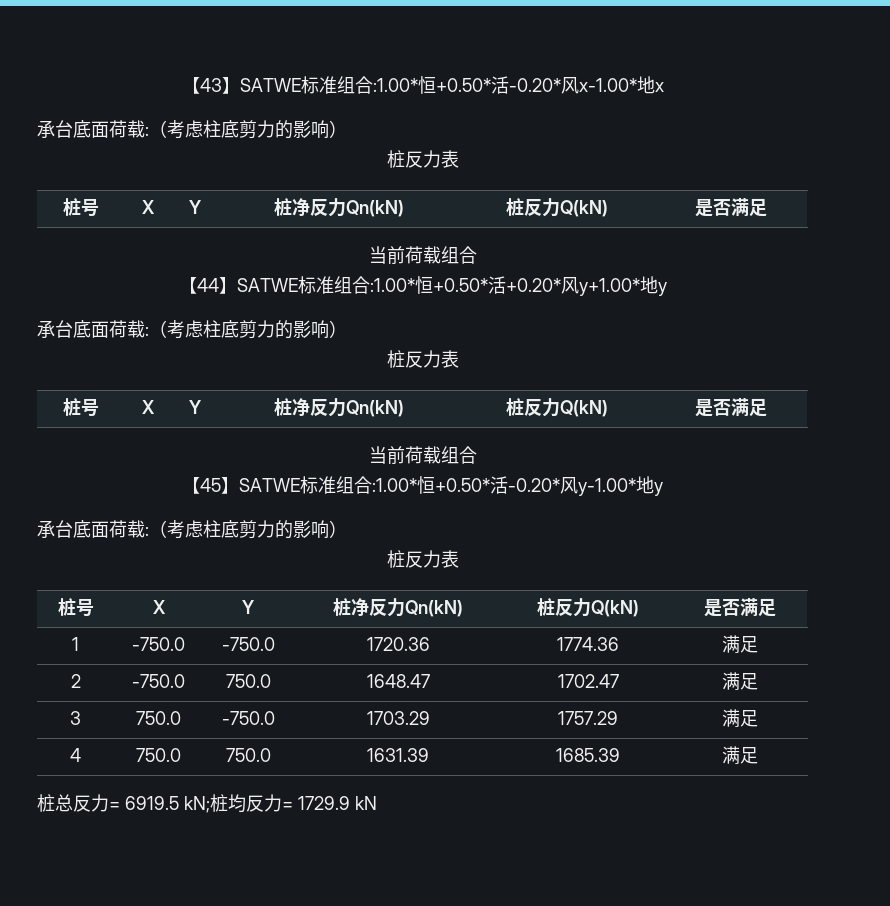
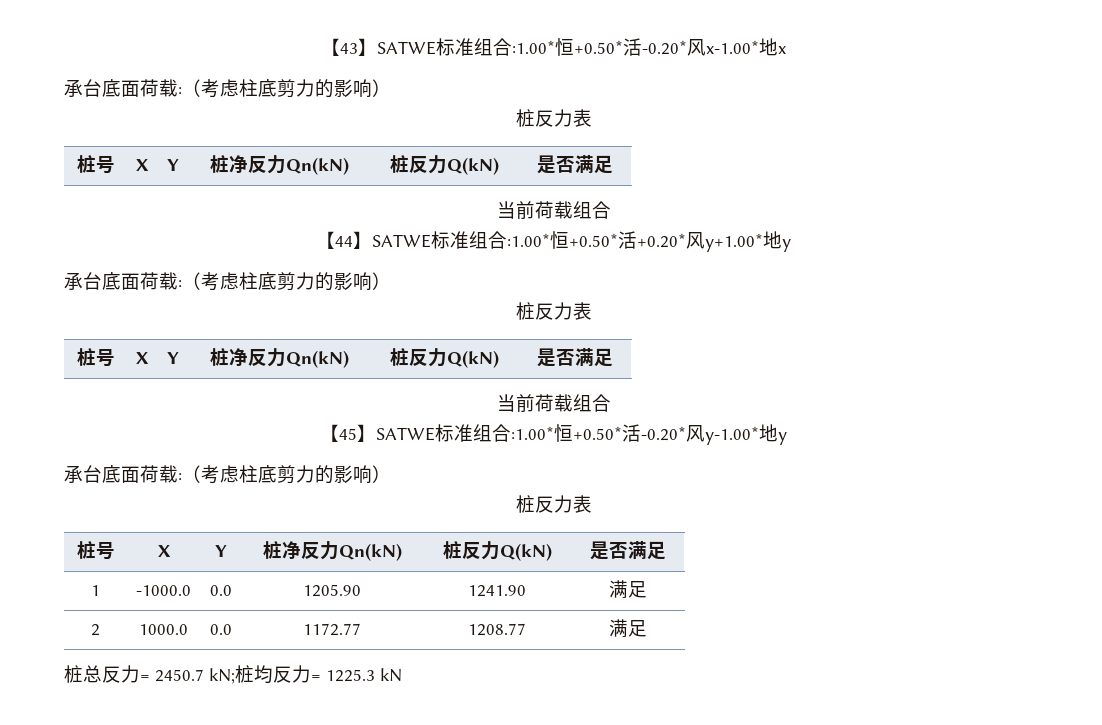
[132,637,185,651] [221,637,275,651] [366,637,430,651] [557,637,619,651] [722,635,758,653] [70,674,81,688] [132,674,185,688] [225,674,271,688] [366,674,430,688] [557,674,619,688] [722,672,758,690] [70,711,81,725] [136,711,181,725] [221,711,275,725] [366,711,430,725] [558,711,618,725] [722,709,758,727] [70,748,81,762] [136,748,181,762] [225,748,271,762] [367,748,430,762] [556,748,620,762] -750.0 | -750.0 | 1720.36 | 1774.36 | 满足 // 2 | -750.0 | 750.0 | 1648.47 | 1702.47 | 满足 // 3 | 750.0 | -750.0 | 1703.29 | 1757.29 | 满足 // 4 | 750.0 | 750.0 | 1631.39 | 1685.39 -> [136,585,191,596] [209,585,232,596] [303,584,361,597] [468,585,526,597] [608,580,647,598] [91,624,100,636] [139,624,188,635] [209,624,232,635] [303,623,361,636] [468,623,526,636] -1000.0 | 0.0 | 1205.90 | 1241.90 | 满足 // 2 | 1000.0 | 0.0 | 1172.77 | 1208.77
[125,796,179,810] 6919.5 -> [155,669,204,682] 2450.7
[298,796,350,810] 1729.9 -> [326,669,375,682] 1225.3

